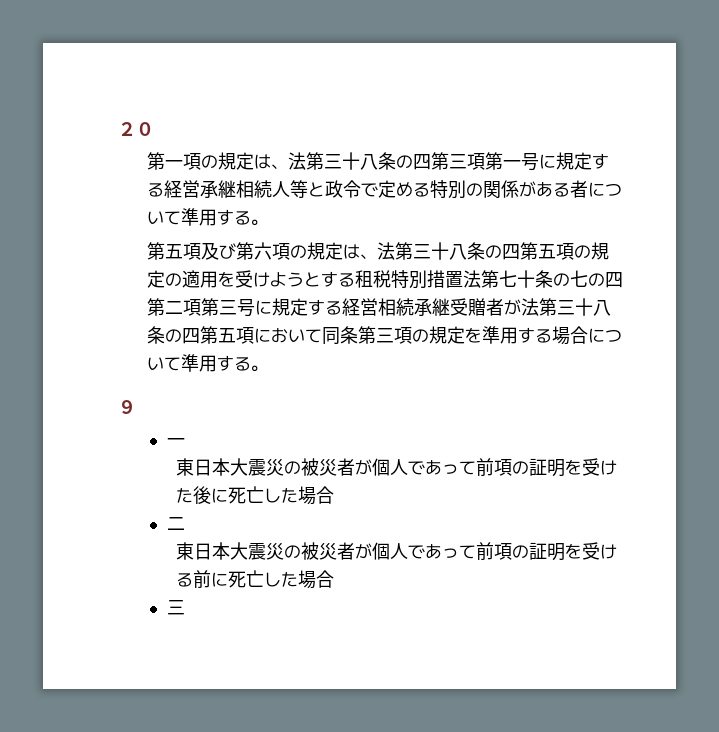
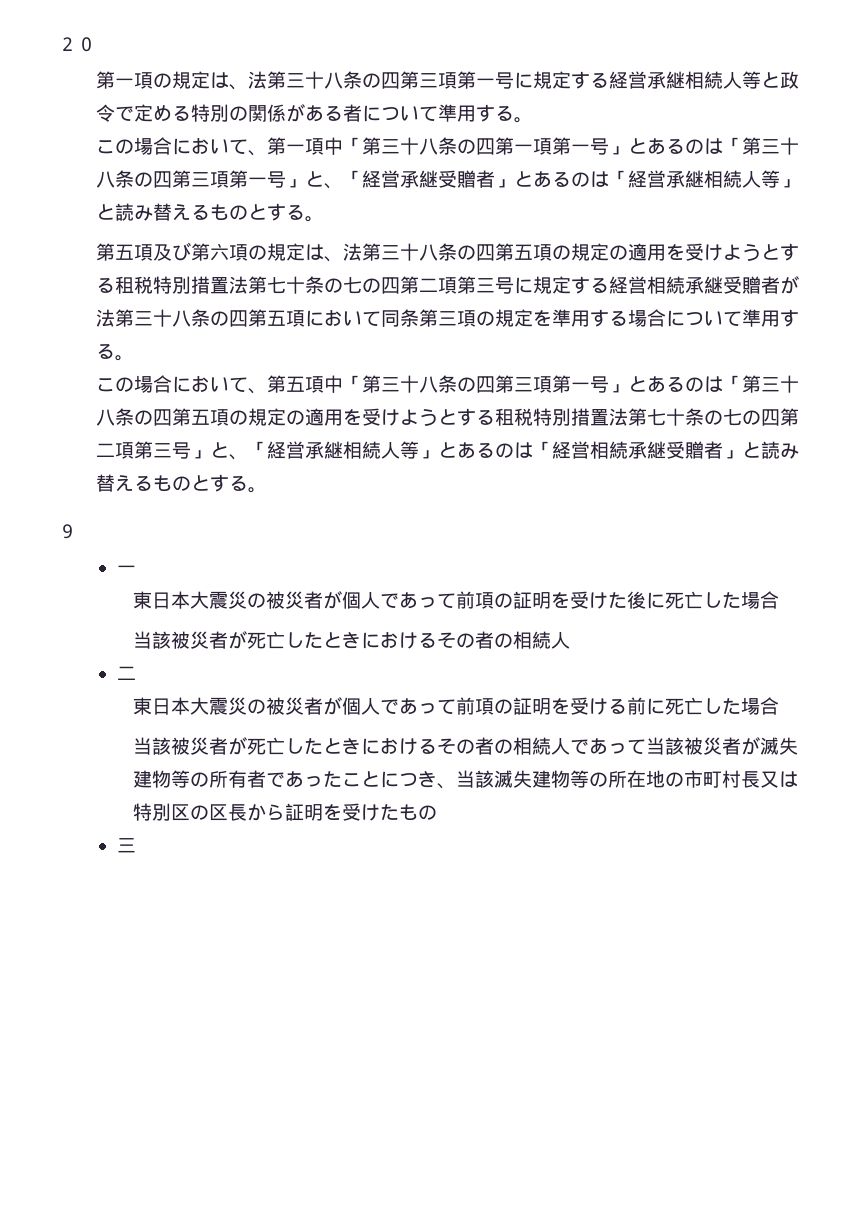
(268, 222) none -> [95,137,799,156] [95,170,799,189] [95,203,324,222] // この場合において、第一項中「第三十八条の四第一項第一号」とあるのは「第三十八条の四第三項第一号」と、「経営承継受贈者」とあるのは「経営承継相続人等」と読み替えるものとする。
(268, 368) none -> [95,375,799,394] [95,408,799,426] [95,441,799,460] [95,474,267,493] // この場合において、第五項中「第三十八条の四第三項第一号」とあるのは「第三十八条の四第五項の規定の適用を受けようとする租税特別措置法第七十条の七の四第二項第三号」と、「経営承継相続人等」とあるのは「経営相続承継受贈者」と読み替えるものとする。
(334, 495) none -> [133,631,571,649] // 当該被災者が死亡したときにおけるその者の相続人
(334, 579) none -> [133,737,799,755] [133,770,799,789] [133,803,438,821] // 当該被災者が死亡したときにおけるその者の相続人であって当該被災者が滅失建物等の所有者であったことにつき、当該滅失建物等の所在地の市町村長又は特別区の区長から証明を受けたもの

